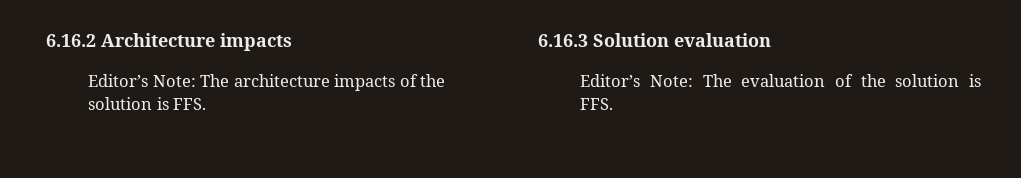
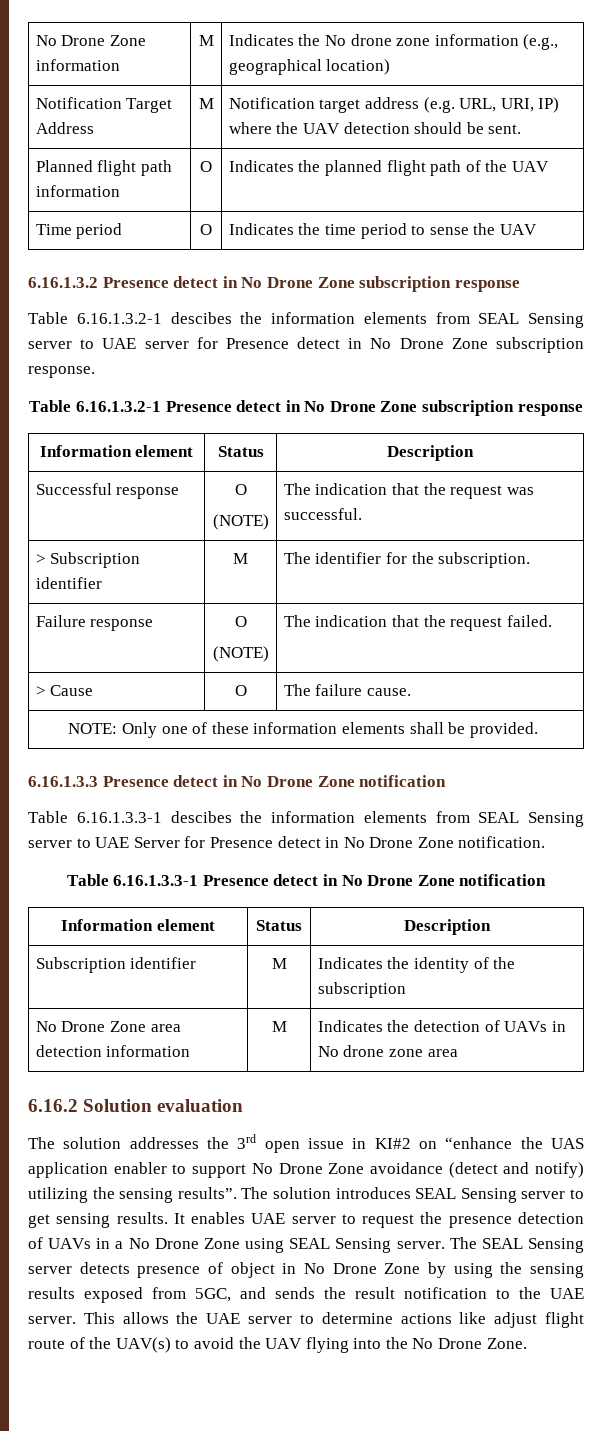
[46,33,292,51] [88,74,446,91] [88,97,207,110] [538,33,771,47] [580,74,981,87] [580,98,614,110] 6.16.2 Architecture impacts // Editor’s Note: The architecture impacts of the solution is FFS. // 6.16.3 Solution evaluation // Editor’s Note: The evaluation of the solution is FFS. -> [35,35,146,46] [35,59,120,71] [198,35,214,46] [228,34,559,50] [228,59,391,75] [35,97,173,113] [35,122,94,134] [198,98,214,109] [228,97,560,113] [228,122,522,134] [35,160,172,176] [35,185,120,197] [200,161,212,172] [228,160,549,176] [35,223,123,239] [200,224,212,235] [228,223,537,239] [28,276,520,292] [28,312,584,328] [28,337,584,353] [28,366,95,378] [29,400,583,416] [39,445,194,457] [217,446,264,457] [387,445,474,461] [35,483,180,499] [234,484,247,495] [212,514,269,530] [283,483,534,499] [283,508,362,520] [35,552,141,568] [35,577,102,589] [233,553,248,564] [283,552,531,568] [35,615,154,631] [234,616,247,627] [212,646,269,662] [283,615,552,631] [35,685,94,696] [234,685,247,696] [283,684,411,696] [68,722,538,738] [28,775,447,787] [28,811,584,827] [28,836,546,848] [66,874,547,886] [61,919,215,931] [256,920,302,931] [404,919,491,935] [35,957,197,973] [271,958,287,969] [317,957,516,973] [317,982,406,998] [35,1021,181,1032] [35,1045,191,1057] [271,1021,287,1032] [317,1020,566,1032] [317,1045,458,1057] [28,1099,244,1112] [28,1134,584,1153] [28,1162,584,1178] [28,1187,585,1203] [28,1212,584,1228] [28,1237,584,1253] [28,1262,584,1278] [28,1287,584,1303] [28,1312,584,1328] [28,1337,527,1353] No Drone Zone information | M | Indicates the No drone zone information (e.g., geographical location) // Notification Target Address | M | Notification target address (e.g. URL, URI, IP) where the UAV detection should be sent. // Planned flight path information | O | Indicates the planned flight path of the UAV // Time period | O | Indicates the time period to sense the UAV // 6.16.1.3.2 Presence detect in No Drone Zone subscription response // Table 6.16.1.3.2-1 descibes the information elements from SEAL Sensing server to UAE server for Presence detect in No Drone Zone subscription response. // Table 6.16.1.3.2-1 Presence detect in No Drone Zone subscription response // Information element | Status | Description // Successful response | O // (NOTE) | The indication that the request was successful. // > Subscription identifier | M | The identifier for the subscription. // Failure response | O // (NOTE) | The indication that the request failed. // > Cause | O | The failure cause. // NOTE: Only one of these information elements shall be provided. // 6.16.1.3.3 Presence detect in No Drone Zone notification // Table 6.16.1.3.3-1 descibes the information elements from SEAL Sensing server to UAE Server for Presence detect in No Drone Zone notification. // Table 6.16.1.3.3-1 Presence detect in No Drone Zone notification // Information element | Status | Description // Subscription identifier | M | Indicates the identity of the subscription // No Drone Zone area detection information | M | Indicates the detection of UAVs in No drone zone area // 6.16.2 Solution evaluation // The solution addresses the 3rd open issue in KI#2 on “enhance the UAS application enabler to support No Drone Zone avoidance (detect and notify) utilizing the sensing results”. The solution introduces SEAL Sensing server to get sensing results. It enables UAE server to request the presence detection of UAVs in a No Drone Zone using SEAL Sensing server. The SEAL Sensing server detects presence of object in No Drone Zone by using the sensing results exposed from 5GC, and sends the result notification to the UAE server. This allows the UAE server to determine actions like adjust flight route of the UAV(s) to avoid the UAV flying into the No Drone Zone.

